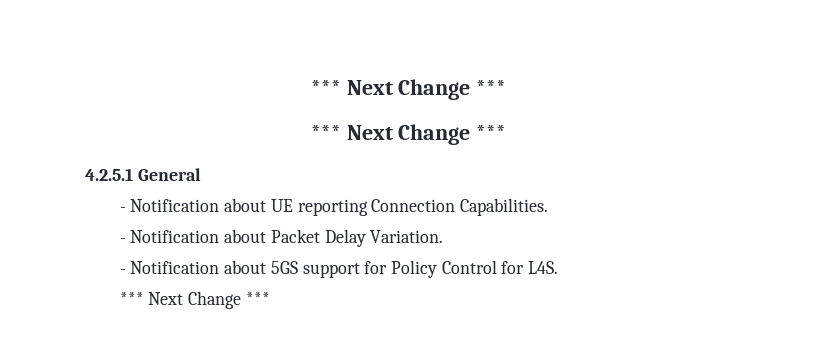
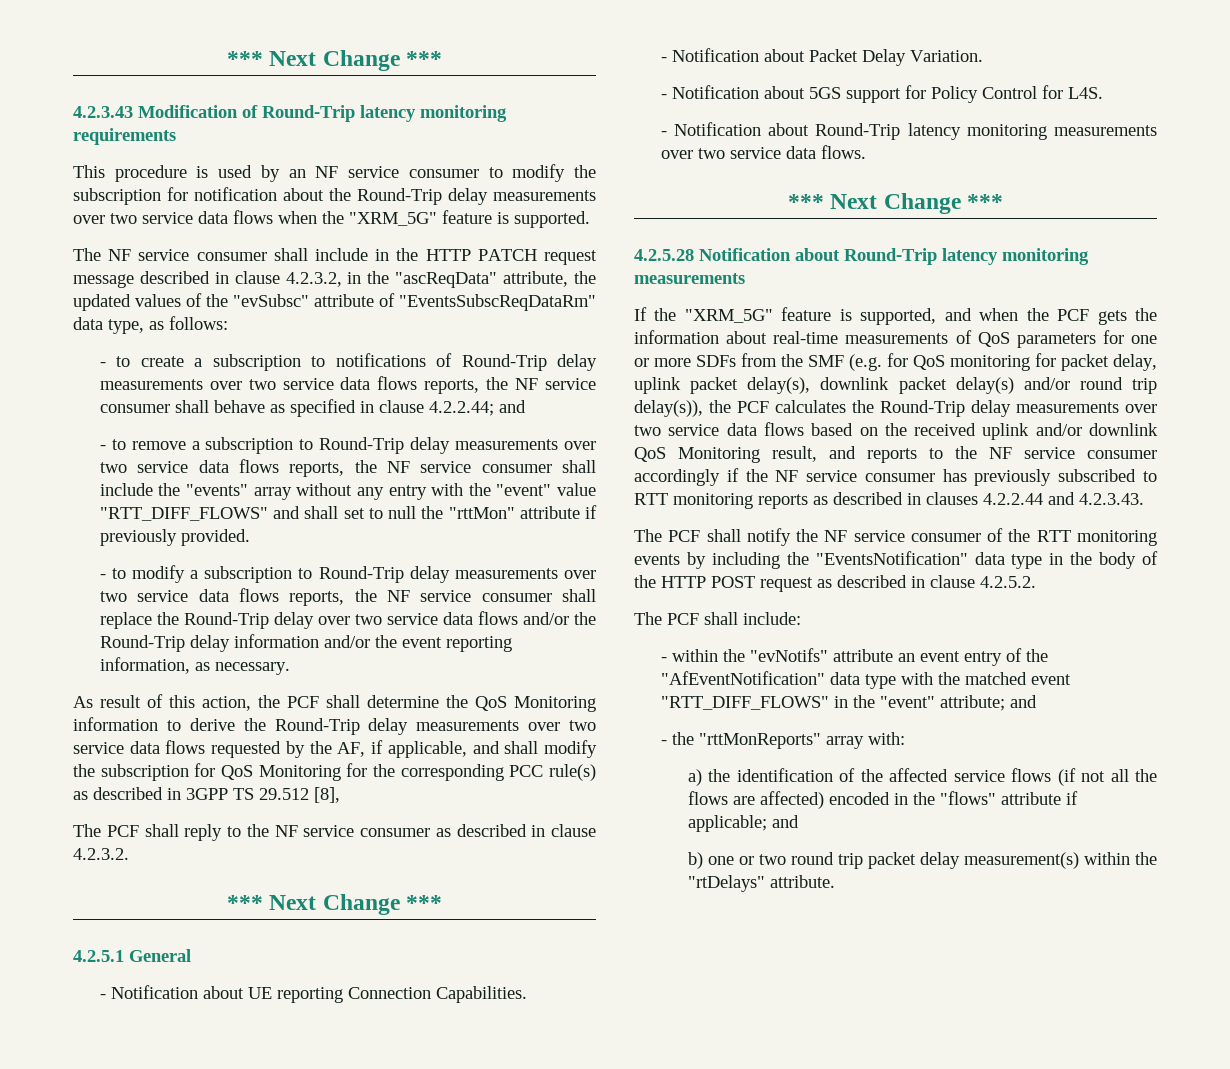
[310,79,507,100] *** Next Change *** -> [226,50,443,71] [73,105,507,122] [73,128,176,145] [73,164,596,182] [73,187,596,205] [73,210,590,228] [73,248,597,265] [73,271,597,288] [73,293,596,311] [73,316,228,334] [99,353,597,371] [99,376,596,394] [99,399,526,417] [99,437,596,454] [99,459,596,477] [99,483,596,500] [99,505,597,521] [99,529,250,546] [99,565,596,583] [99,588,596,606] [99,611,596,629] [99,634,512,652] [99,657,290,675] [73,694,596,712] [73,717,596,735] [73,740,598,758] [73,763,596,781] [73,787,340,803] [73,824,596,841] [73,848,129,860] *** Next Change *** // 4.2.3.43 Modification of Round-Trip latency monitoring requirements // This procedure is used by an NF service consumer to modify the subscription for notification about the Round-Trip delay measurements over two service data flows when the "XRM_5G" feature is supported. // The NF service consumer shall include in the HTTP PATCH request message described in clause 4.2.3.2, in the "ascReqData" attribute, the updated values of the "evSubsc" attribute of "EventsSubscReqDataRm" data type, as follows: // - to create a subscription to notifications of Round-Trip delay measurements over two service data flows reports, the NF service consumer shall behave as specified in clause 4.2.2.44; and // - to remove a subscription to Round-Trip delay measurements over two service data flows reports, the NF service consumer shall include the "events" array without any entry with the "event" value "RTT_DIFF_FLOWS" and shall set to null the "rttMon" attribute if previously provided. // - to modify a subscription to Round-Trip delay measurements over two service data flows reports, the NF service consumer shall replace the Round-Trip delay over two service data flows and/or the Round-Trip delay information and/or the event reporting information, as necessary. // As result of this action, the PCF shall determine the QoS Monitoring information to derive the Round-Trip delay measurements over two service data flows requested by the AF, if applicable, and shall modify the subscription for QoS Monitoring for the corresponding PCC rule(s) as described in 3GPP TS 29.512 [8], // The PCF shall reply to the NF service consumer as described in clause 4.2.3.2.
[119,291,270,309] *** Next Change *** -> [660,122,1157,140] [660,145,866,159] [787,193,1004,214] [634,248,1089,265] [634,273,745,284] [634,307,1157,325] [634,330,1157,348] [634,353,1157,371] [634,377,1157,394] [634,400,1157,417] [634,422,1158,440] [634,446,1157,463] [634,468,1157,486] [634,492,1144,509] [634,528,1157,546] [634,551,1158,569] [634,575,1036,592] [634,612,801,625] [660,648,1048,666] [660,671,1071,689] [660,695,1037,711] [660,732,905,749] [687,768,1157,786] [687,791,1078,809] [687,815,799,832] [687,852,1157,869] [687,875,835,892] - Notification about Round-Trip latency monitoring measurements over two service data flows. // *** Next Change *** // 4.2.5.28 Notification about Round-Trip latency monitoring measurements // If the "XRM_5G" feature is supported, and when the PCF gets the information about real-time measurements of QoS parameters for one or more SDFs from the SMF (e.g. for QoS monitoring for packet delay, uplink packet delay(s), downlink packet delay(s) and/or round trip delay(s)), the PCF calculates the Round-Trip delay measurements over two service data flows based on the received uplink and/or downlink QoS Monitoring result, and reports to the NF service consumer accordingly if the NF service consumer has previously subscribed to RTT monitoring reports as described in clauses 4.2.2.44 and 4.2.3.43. // The PCF shall notify the NF service consumer of the RTT monitoring events by including the "EventsNotification" data type in the body of the HTTP POST request as described in clause 4.2.5.2. // The PCF shall include: // - within the "evNotifs" attribute an event entry of the "AfEventNotification" data type with the matched event "RTT_DIFF_FLOWS" in the "event" attribute; and // - the "rttMonReports" array with: // a) the identification of the affected service flows (if not all the flows are affected) encoded in the "flows" attribute if applicable; and // b) one or two round trip packet delay measurement(s) within the "rtDelays" attribute.

